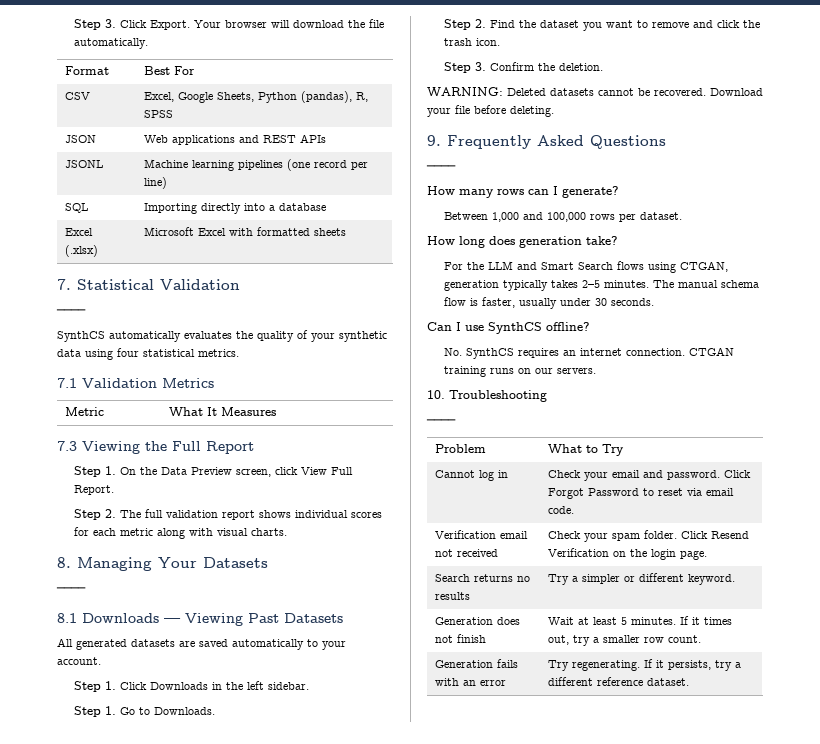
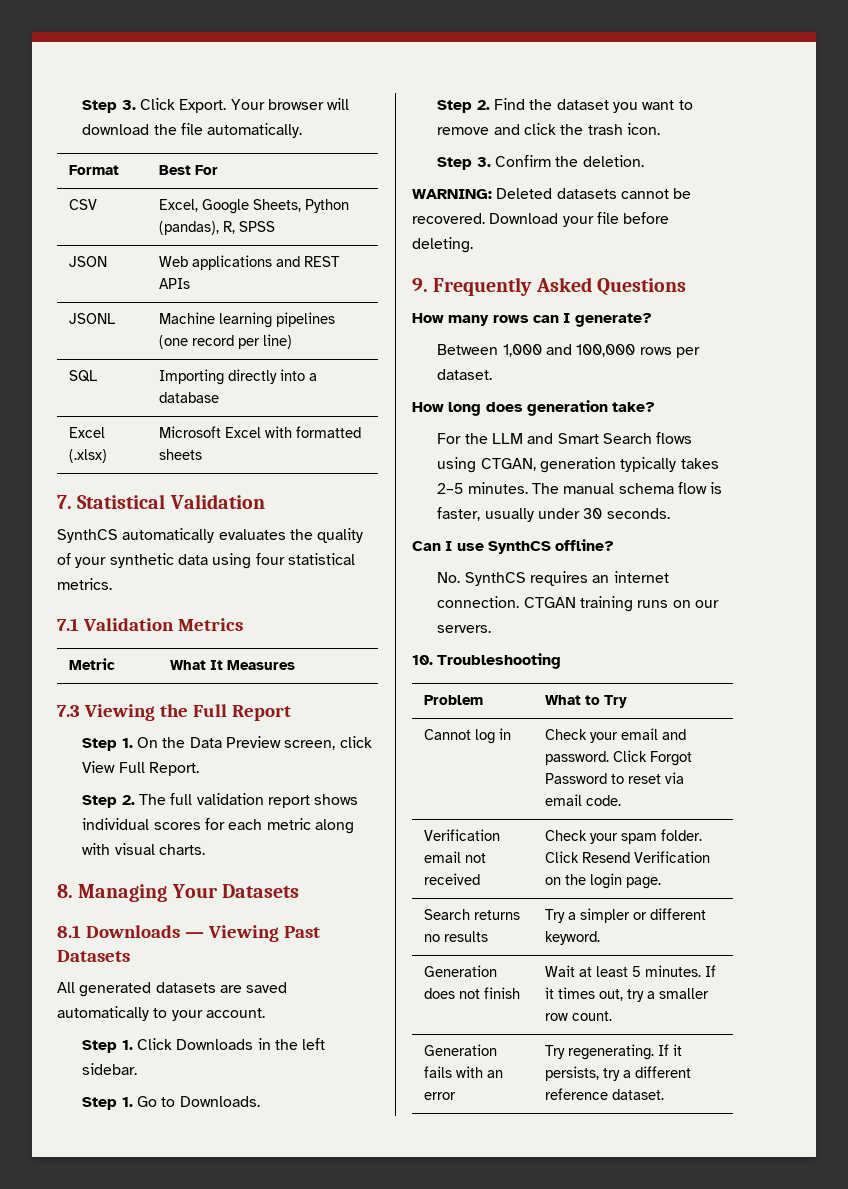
[56,309,86,314] // ──── -> (265, 501) none
[56,587,86,592] // ──── -> (300, 891) none
[426,165,456,170] // ──── -> (687, 287) none
[426,419,456,424] // ──── -> (562, 661) none

